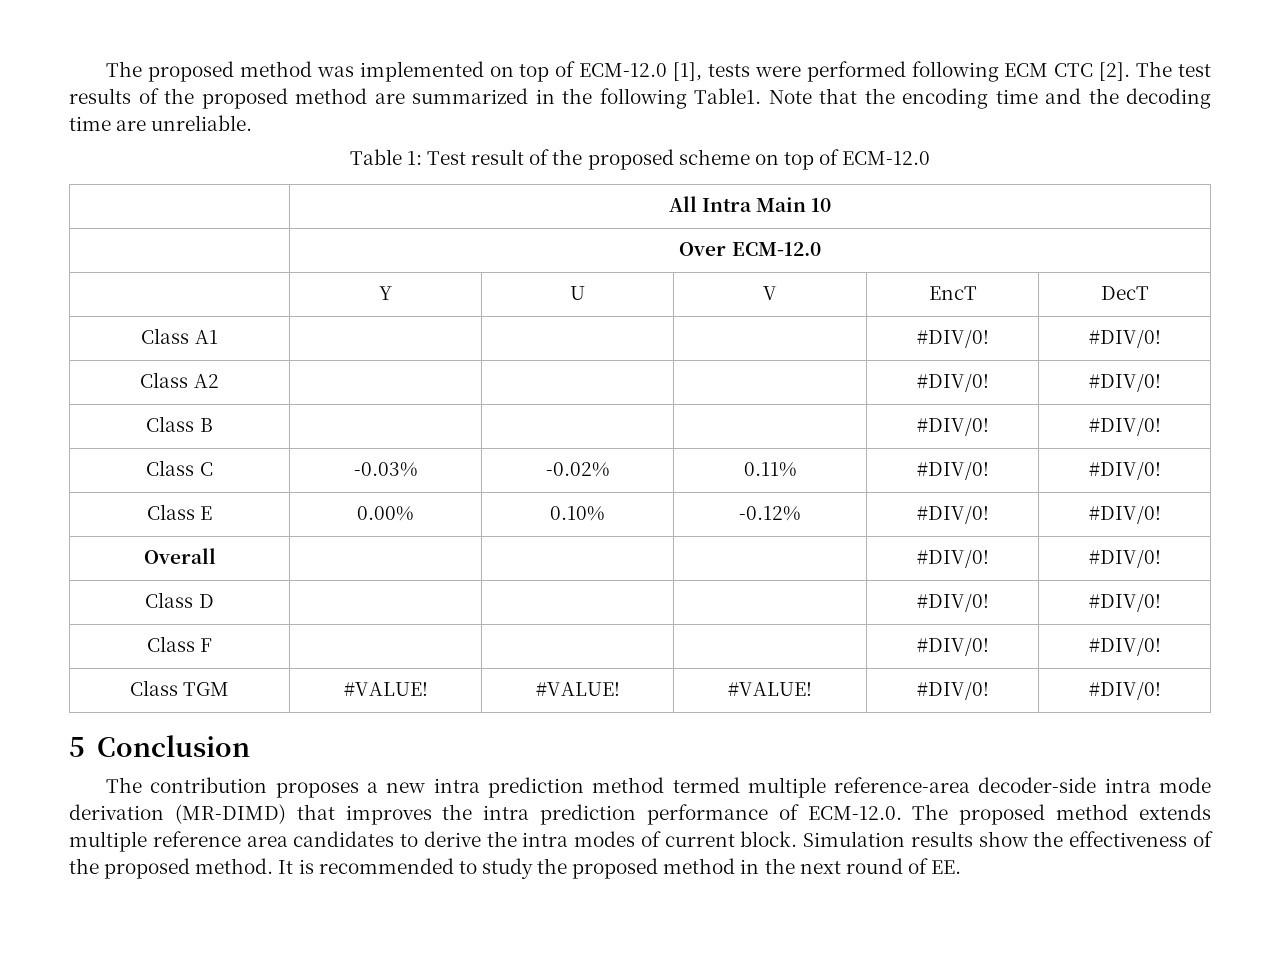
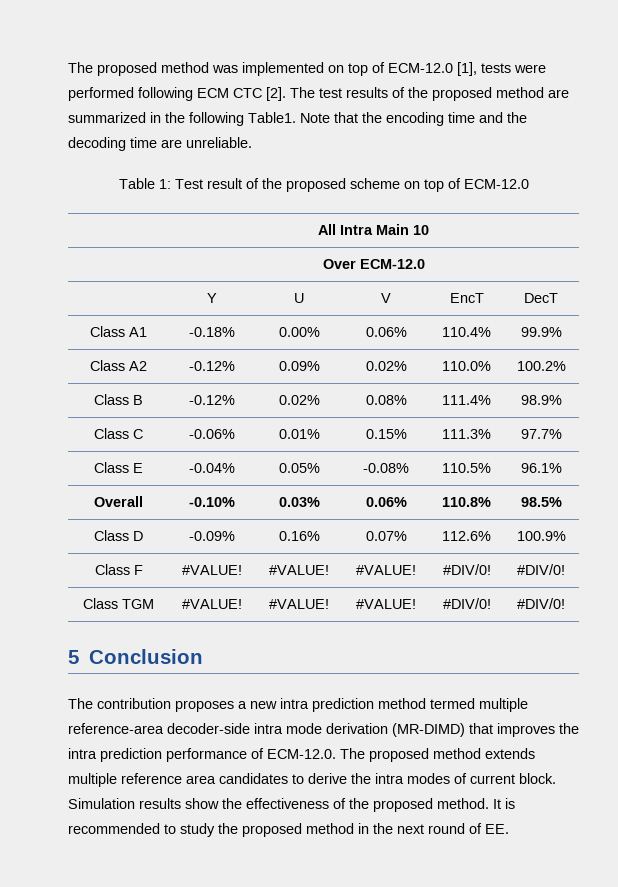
[916,330,989,348] [1088,330,1161,348] [140,372,219,388] [916,374,989,392] [1088,374,1161,392] [146,416,213,432] [916,418,989,436] [1088,418,1161,436] [146,460,213,476] [353,462,418,477] [545,462,610,477] [743,462,797,477] [916,462,989,480] [1088,462,1161,480] [146,504,213,520] [357,506,414,521] [550,506,605,521] [739,506,801,521] [916,506,989,524] [1088,506,1161,524] [143,548,216,564] [916,550,989,568] [1088,550,1161,568] [145,592,214,608] [916,594,989,612] [1088,594,1161,612] | | | #DIV/0! | #DIV/0! // Class A2 | | | | #DIV/0! | #DIV/0! // Class B | | | | #DIV/0! | #DIV/0! // Class C | -0.03% | -0.02% | 0.11% | #DIV/0! | #DIV/0! // Class E | 0.00% | 0.10% | -0.12% | #DIV/0! | #DIV/0! // Overall | | | | #DIV/0! | #DIV/0! // Class D | | | | #DIV/0! | #DIV/0! -> [189,327,235,337] [278,327,320,337] [365,327,407,337] [442,327,491,337] [520,327,562,337] [90,360,147,371] [189,361,235,371] [278,361,320,371] [365,361,407,371] [442,361,491,371] [516,361,566,371] [94,394,143,405] [189,395,235,405] [278,395,320,405] [365,395,407,405] [442,395,491,405] [520,395,562,405] [94,428,143,439] [189,429,235,439] [278,429,320,439] [365,429,407,439] [442,429,491,439] [520,429,562,439] [94,462,143,473] [189,463,235,473] [278,463,320,473] [363,463,409,473] [442,463,491,473] [520,463,562,473] [94,496,143,507] [189,497,235,507] [278,497,320,507] [365,497,407,507] [442,497,491,507] [520,497,562,507] [94,530,143,541] [189,531,235,541] [278,531,320,541] [365,531,407,541] [442,531,491,541] [516,531,566,541] -0.18% | 0.00% | 0.06% | 110.4% | 99.9% // Class A2 | -0.12% | 0.09% | 0.02% | 110.0% | 100.2% // Class B | -0.12% | 0.02% | 0.08% | 111.4% | 98.9% // Class C | -0.06% | 0.01% | 0.15% | 111.3% | 97.7% // Class E | -0.04% | 0.05% | -0.08% | 110.5% | 96.1% // Overall | -0.10% | 0.03% | 0.06% | 110.8% | 98.5% // Class D | -0.09% | 0.16% | 0.07% | 112.6% | 100.9%
(213, 645) | | -> [182,565,242,575] [269,565,329,575] [356,565,416,575] #VALUE! | #VALUE! | #VALUE!

